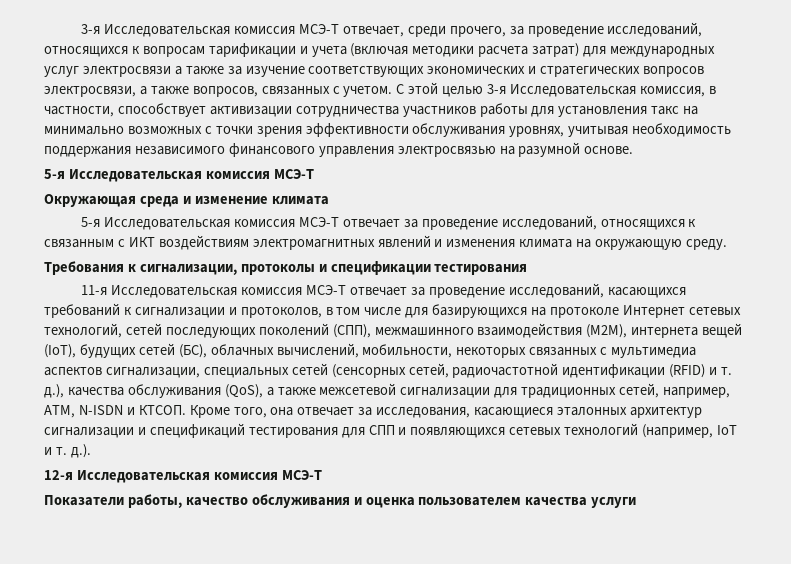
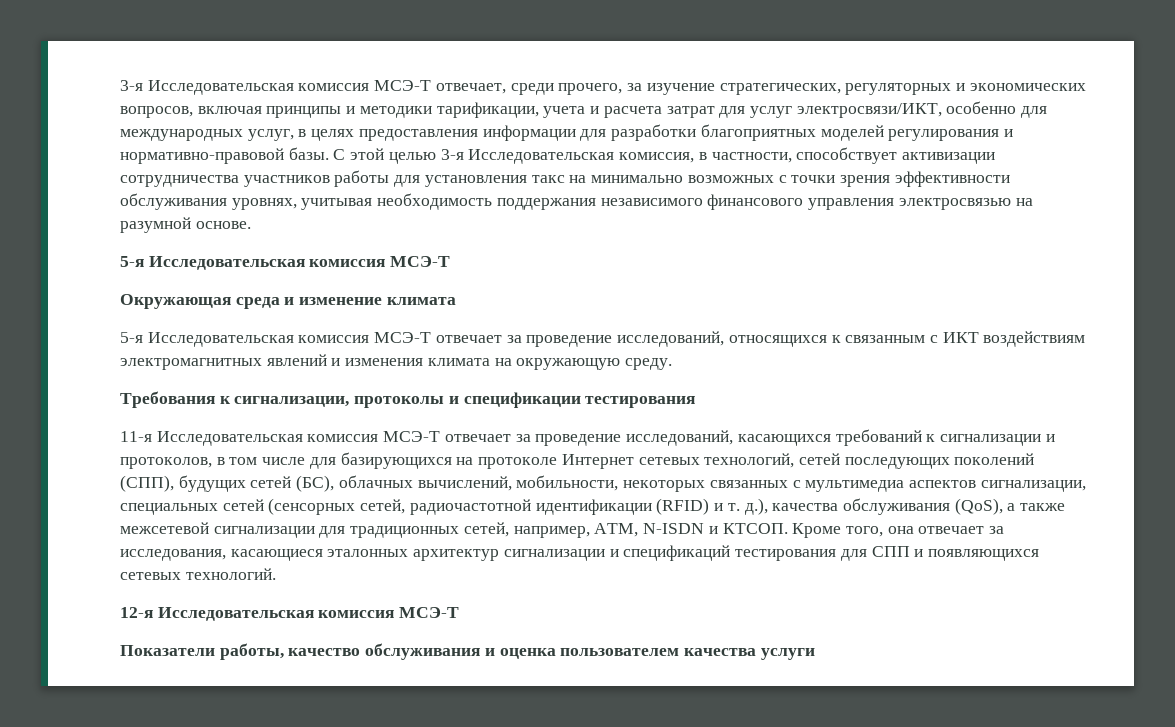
[527,22,703,37] [44,43,716,57] [44,66,705,77] [44,86,393,97] проведение исследований, относящихся к вопросам тарификации и учета (включая методики расчета затрат) для международных услуг электросвязи а также за изучение соответствующих экономических и стратегических вопросов электросвязи, а также вопросов, связанных с учетом. -> [646,83,1086,95] [120,101,1048,118] [120,124,1013,141] [120,147,329,164] изучение стратегических, регуляторных и экономических вопросов, включая принципы и методики тарификации, учета и расчета затрат для услуг электросвязи/ИКТ, особенно для международных услуг, в целях предоставления информации для разработки благоприятных моделей регулирования и нормативно-правовой базы.
[374,323,743,338] [44,344,76,358] межмашинного взаимодействия (M2M), интернета вещей (IoT), -> (174, 483) none
[564,423,738,438] [44,444,91,458] технологий (например, IoT и т. д.). -> [185,568,276,580] технологий.

